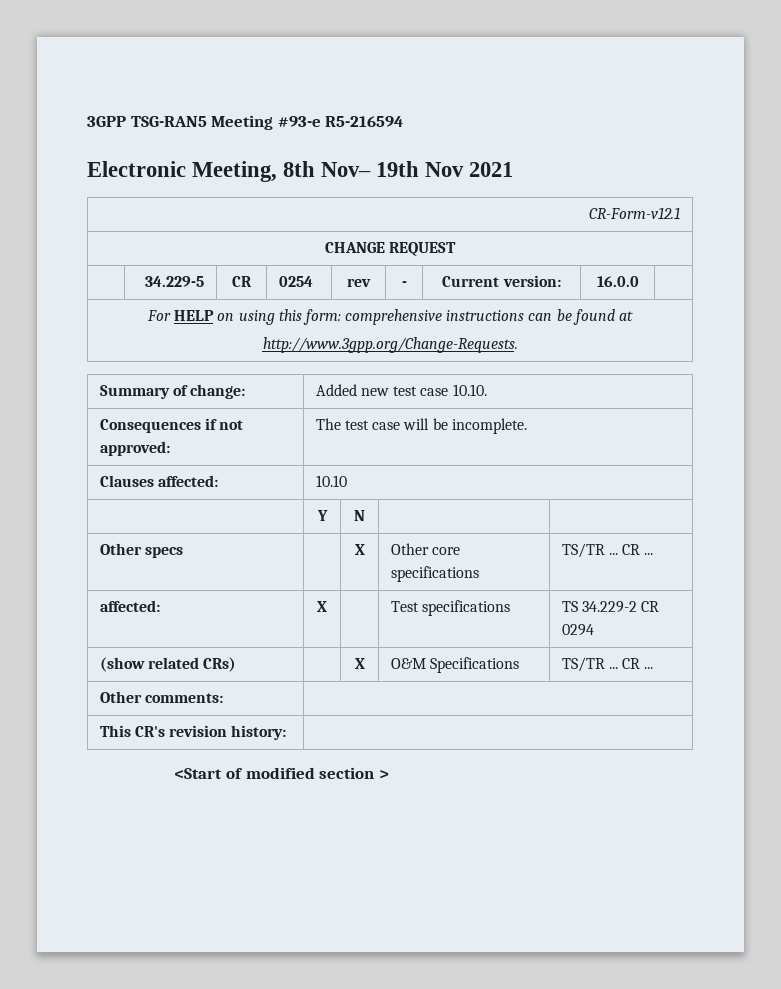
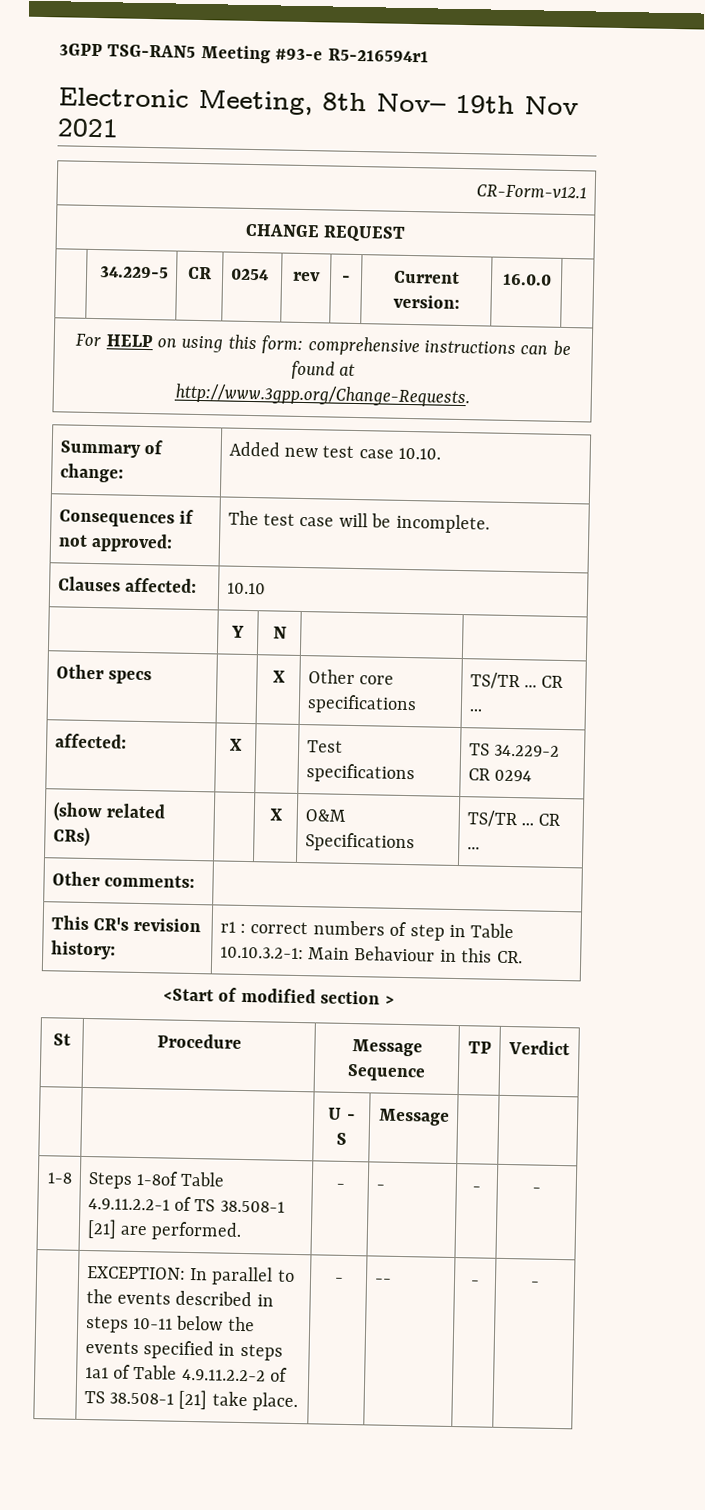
[325,116,404,127] R5-216594 -> [327,48,429,63] R5-216594r1
(287, 732) none -> [219,920,515,941] [219,946,523,964] r1 : correct numbers of step in Table 10.10.3.2-1: Main Behaviour in this CR.
(389, 774) none -> [53,1033,71,1046] [156,1033,242,1049] [351,1039,423,1057] [347,1063,426,1082] [467,1041,492,1054] [508,1040,570,1056] [328,1107,356,1121] [335,1132,347,1145] [377,1108,450,1126] [46,1172,73,1184] [87,1170,226,1189] [87,1196,285,1213] [86,1219,243,1241] [335,1183,345,1189] [375,1184,385,1190] [472,1186,481,1192] [532,1187,541,1193] [86,1266,295,1286] [85,1289,274,1307] [84,1315,255,1333] [84,1340,283,1361] [84,1364,289,1382] [83,1389,299,1412] [333,1277,344,1283] [373,1278,392,1284] [470,1280,480,1286] [530,1281,540,1287] // St | Procedure | Message Sequence | TP | Verdict // | | U - S | Message | | // 1-8 | Steps 1-8of Table 4.9.11.2.2-1 of TS 38.508-1 [21] are performed. | - | - | - | - // | EXCEPTION: In parallel to the events described in steps 10-11 below the events specified in steps 1a1 of Table 4.9.11.2.2-2 of TS 38.508-1 [21] take place. | - | -- | - | -

